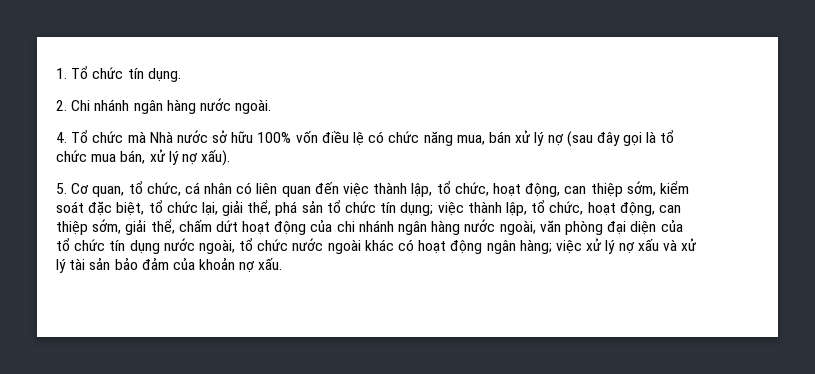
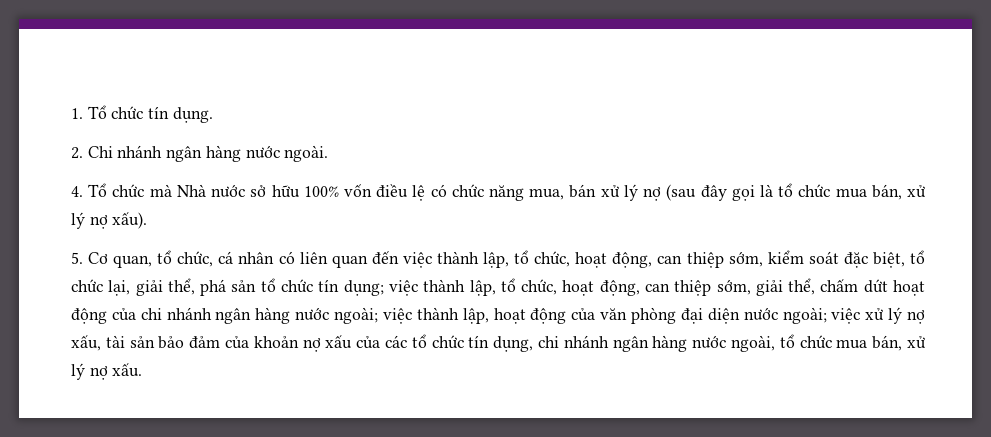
[499,220,683,235] [56,238,698,254] [56,259,66,273] ngoài, văn phòng đại diện của tổ chức tín dụng nước ngoài, tổ chức nước ngoài khác có hoạt động ngân hàng; việc xử lý nợ xấu và xử lý -> [334,307,925,324] [71,335,101,351] ngoài; việc thành lập, hoạt động của văn phòng đại diện nước ngoài; việc xử lý nợ xấu,
(256, 267) none -> [325,334,926,352] [71,363,108,380] xấu của các tổ chức tín dụng, chi nhánh ngân hàng nước ngoài, tổ chức mua bán, xử lý nợ

